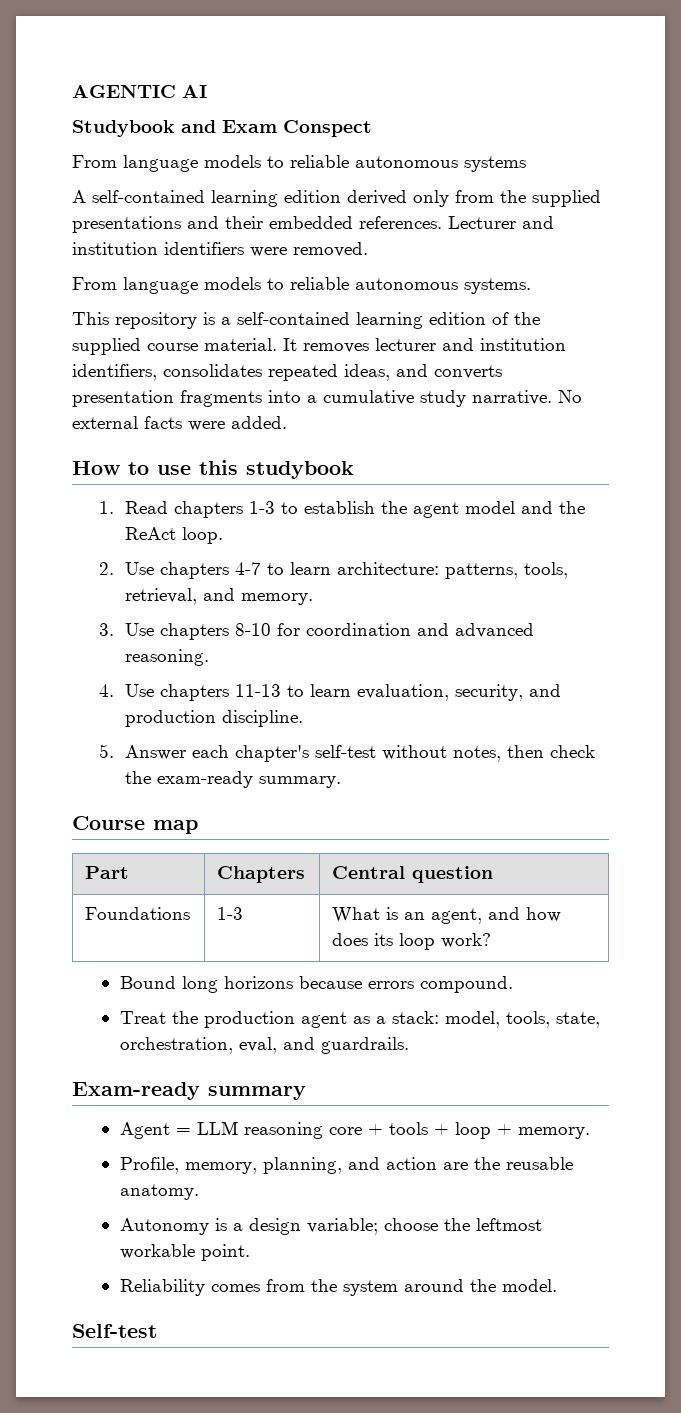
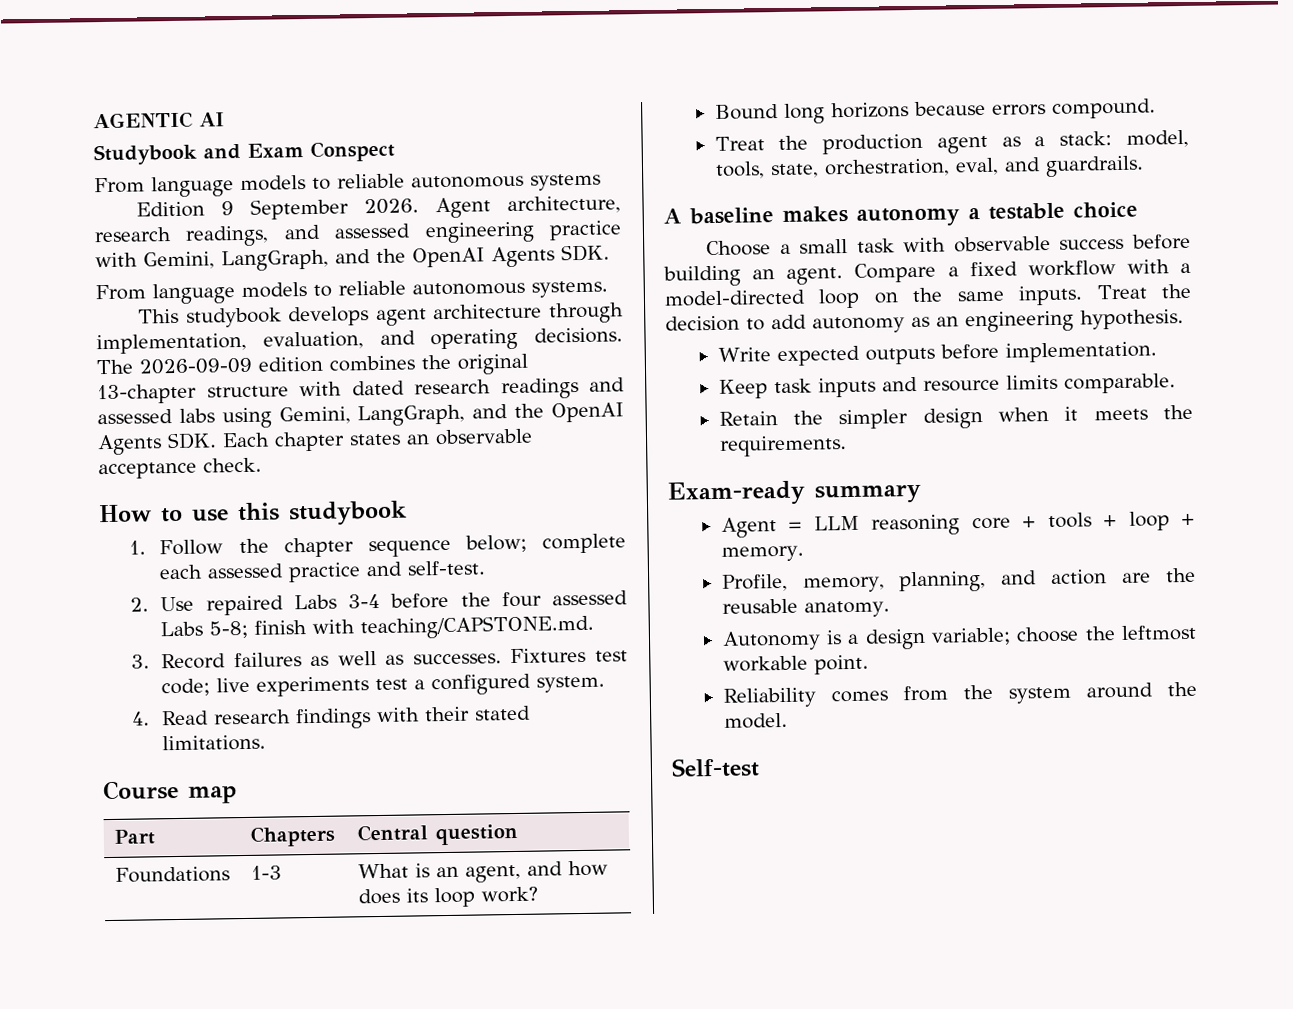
[72,190,601,207] [72,216,554,233] [72,242,368,257] A self-contained learning edition derived only from the supplied presentations and their embedded references. Lecturer and institution identifiers were removed. -> [136,195,621,220] [94,220,622,247] [95,244,610,272] Edition 9 September 2026. Agent architecture, research readings, and assessed engineering practice with Gemini, LangGraph, and the OpenAI Agents SDK.
[115,312,540,329] [72,338,566,355] [72,364,502,381] [72,390,582,407] [72,416,287,431] repository is a self-contained learning edition of the supplied course material. It removes lecturer and institution identifiers, consolidates repeated ideas, and converts presentation fragments into a cumulative study narrative. No external facts were added. -> [185,302,624,328] [96,327,623,355] [96,353,529,375] [97,377,625,405] [97,402,624,429] [97,428,533,456] [98,457,262,480] studybook develops agent architecture through implementation, evaluation, and operating decisions. The 2026-09-09 edition combines the original 13-chapter structure with dated research readings and assessed labs using Gemini, LangGraph, and the OpenAI Agents SDK. Each chapter states an observable acceptance check.
[125,501,586,518] [125,527,224,544] [98,562,569,579] [125,588,314,605] [98,623,535,640] [125,649,210,666] [98,684,562,701] [125,710,304,727] [98,744,596,762] [125,771,342,788] Read chapters 1-3 to establish the agent model and the ReAct loop. // 2. Use chapters 4-7 to learn architecture: patterns, tools, retrieval, and memory. // 3. Use chapters 8-10 for coordination and advanced reasoning. // 4. Use chapters 11-13 to learn evaluation, security, and production discipline. // 5. Answer each chapter's self-test without notes, then check the exam-ready summary. -> [159,533,626,558] [159,560,487,583] [130,590,628,616] [160,614,595,640] [131,647,628,670] [161,673,606,697] [132,705,532,730] [162,734,267,752] Follow the chapter sequence below; complete each assessed practice and self-test. // 2. Use repaired Labs 3-4 before the four assessed Labs 5-8; finish with teaching/CAPSTONE.md. // 3. Record failures as well as successes. Fixtures test code; live experiments test a configured system. // 4. Read research findings with their stated limitations.
(409, 1045) none -> [663,201,1138,227] [706,233,1191,257] [663,259,1191,287] [664,283,1191,309] [665,309,1184,334] [717,341,1157,367] [718,373,1176,399] [718,404,1193,430] [719,435,847,457] // A baseline makes autonomy a testable choice // Choose a small task with observable success before building an agent. Compare a fixed workflow with a model-directed loop on the same inputs. Treat the decision to add autonomy as an engineering hypothesis. // Write expected outputs before implementation. // Keep task inputs and resource limits comparable. // Retain the simpler design when it meets the requirements.

